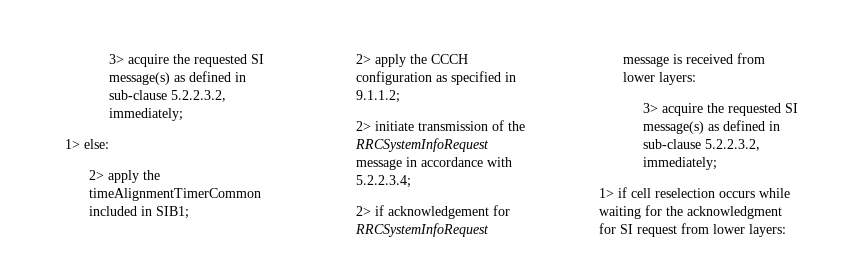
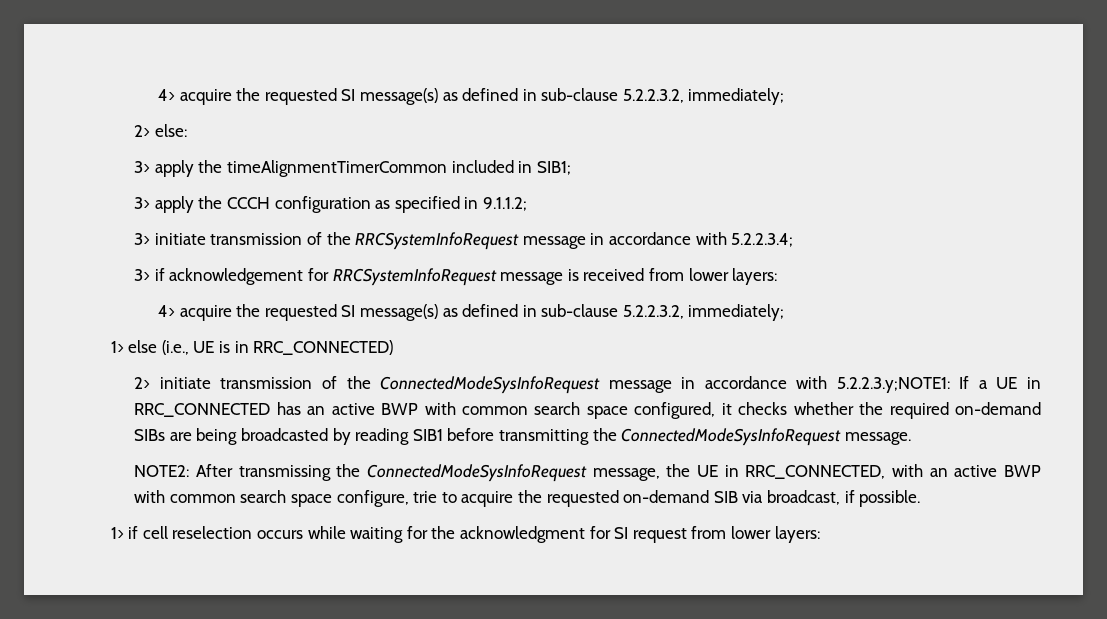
[108,54,124,64] 3> -> [157,88,785,105] [134,124,187,137] [134,160,571,177] [134,196,528,213] [134,232,794,250] [134,268,778,286] [157,305,175,317] 4> acquire the requested SI message(s) as defined in sub-clause 5.2.2.3.2, immediately; // 2> else: // 3> apply the timeAlignmentTimerCommon included in SIB1; // 3> apply the CCCH configuration as specified in 9.1.1.2; // 3> initiate transmission of the RRCSystemInfoRequest message in accordance with 5.2.2.3.4; // 3> if acknowledgement for RRCSystemInfoRequest message is received from lower layers: // 4>
[84,139,110,149] [89,170,161,183] [89,188,262,201] [89,206,190,219] [356,54,469,67] [356,71,517,85] [356,90,401,103] else: // 2> apply the timeAlignmentTimerCommon included in SIB1; // 2> apply the CCCH configuration as specified in 9.1.1.2; -> [128,340,394,355] else (i.e., UE is in RRC_CONNECTED)
[355,138,490,152] [356,157,513,170] [356,175,412,188] [356,205,511,219] [355,223,490,237] [623,53,766,67] [623,72,697,85] [642,103,798,116] [642,120,780,134] [642,139,760,151] [642,157,717,170] RRCSystemInfoRequest message in accordance with 5.2.2.3.4; // 2> if acknowledgement for RRCSystemInfoRequest message is received from lower layers: // 3> acquire the requested SI message(s) as defined in sub-clause 5.2.2.3.2, immediately; -> [380,376,1042,394] [134,402,1041,419] [134,428,911,446] [134,464,1042,482] [134,490,921,507] ConnectedModeSysInfoRequest message in accordance with 5.2.2.3.y;NOTE1: If a UE in RRC_CONNECTED has an active BWP with common search space configured, it checks whether the required on-demand SIBs are being broadcasted by reading SIB1 before transmitting the ConnectedModeSysInfoRequest message. // NOTE2: After transmissing the ConnectedModeSysInfoRequest message, the UE in RRC_CONNECTED, with an active BWP with common search space configure, trie to acquire the requested on-demand SIB via broadcast, if possible.

